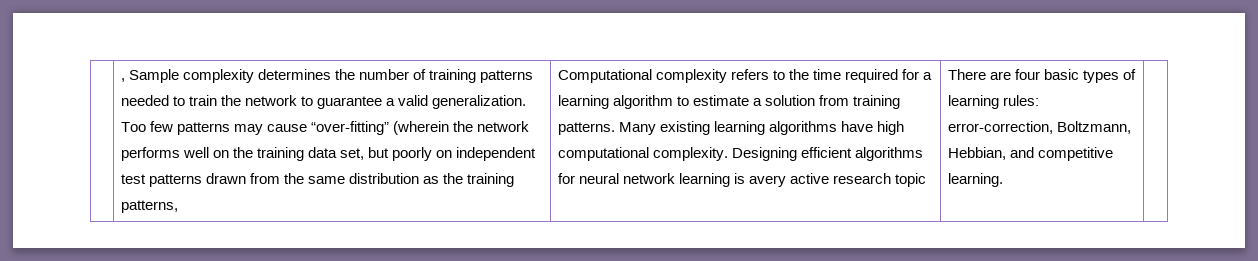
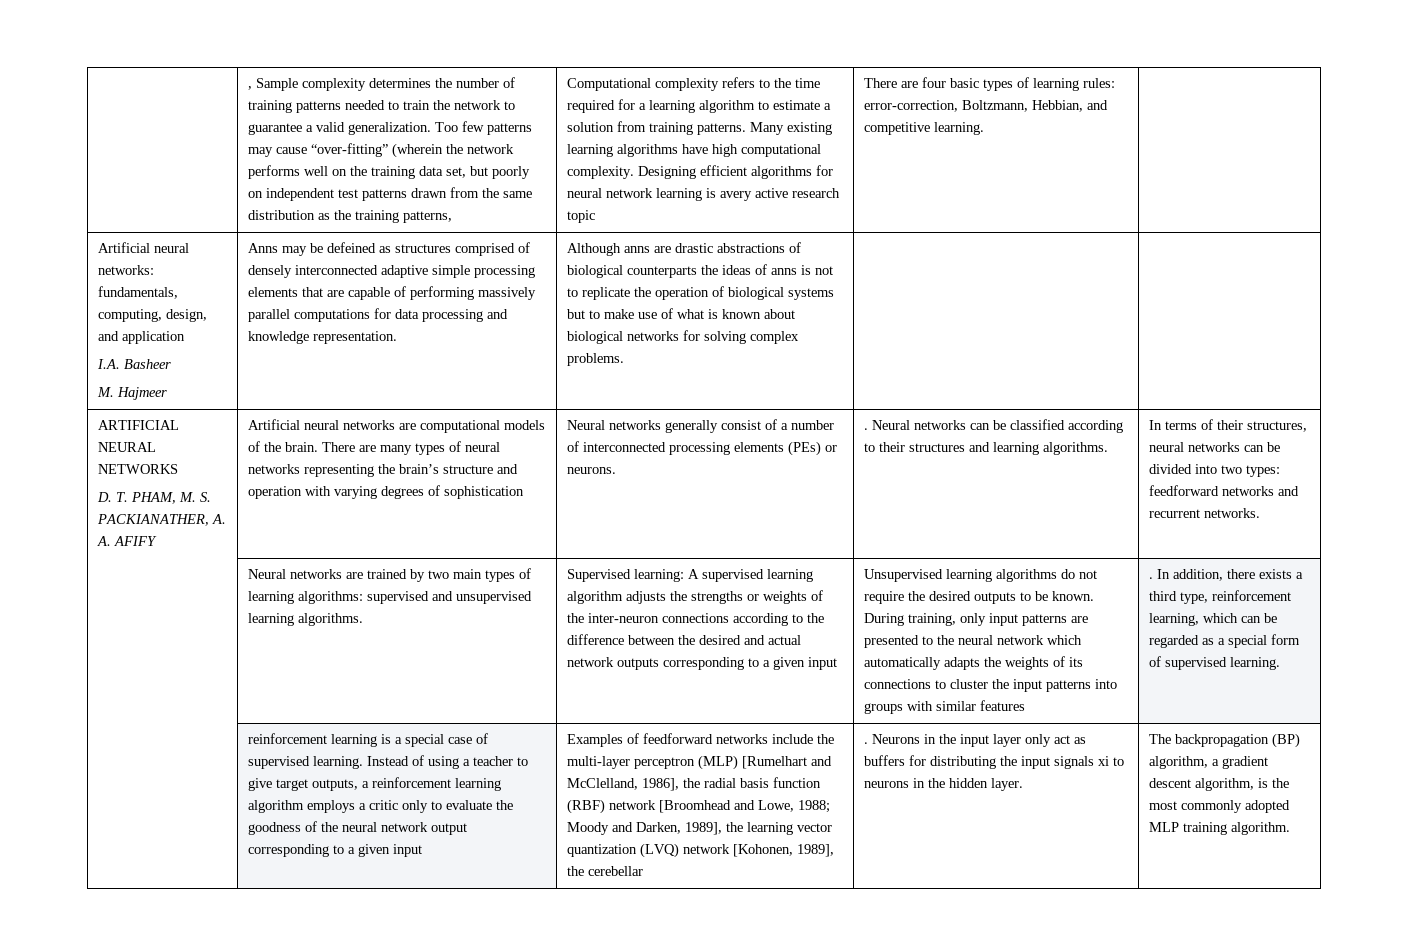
(1003, 180) none -> [97,242,189,253] [97,265,154,275] [97,286,178,299] [97,309,207,322] [97,331,185,344] [96,359,171,369] [96,387,167,400] [247,242,530,256] [247,265,535,278] [247,286,536,300] [247,308,508,322] [247,331,397,344] [566,242,801,256] [566,264,833,278] [566,286,834,300] [566,308,795,319] [566,330,799,344] [566,353,624,366] [97,420,179,430] [97,442,156,452] [97,464,178,474] [96,492,211,504] [96,514,226,526] [96,536,157,546] [247,419,545,433] [247,441,500,455] [247,464,518,477] [247,485,524,499] [566,419,834,433] [566,441,837,456] [566,467,616,474] [863,419,1123,433] [863,442,1108,455] [1148,419,1307,432] [1148,442,1280,452] [1148,464,1280,477] [1148,485,1299,496] [1148,508,1260,518] [247,568,531,582] [247,591,532,604] [247,613,363,626] [566,569,813,582] [566,590,823,604] [566,613,824,626] [566,634,801,645] [566,657,837,670] [863,569,1097,582] [863,591,1094,604] [863,613,1088,626] [863,635,1082,648] [863,656,1083,670] [863,679,1117,692] [863,700,1025,714] [1148,569,1303,581] [1148,590,1291,604] [1148,613,1277,626] [1148,634,1300,648] [1148,656,1280,670] [247,733,488,747] [247,755,528,769] [247,777,501,791] [247,800,513,813] [247,821,467,835] [247,844,422,857] [566,733,834,747] [566,755,832,770] [566,777,821,791] [566,799,830,814] [566,822,832,835] [566,843,834,858] [566,866,643,876] [863,734,1086,747] [863,755,1124,769] [863,778,1023,791] [1148,733,1300,748] [1148,756,1268,769] [1148,778,1289,791] [1148,800,1290,813] [1148,822,1290,835] // Artificial neural networks: fundamentals, computing, design, and application // I.A. Basheer // M. Hajmeer | Anns may be defeined as structures comprised of densely interconnected adaptive simple processing elements that are capable of performing massively parallel computations for data processing and knowledge representation. | Although anns are drastic abstractions of biological counterparts the ideas of anns is not to replicate the operation of biological systems but to make use of what is known about biological networks for solving complex problems. | | // ARTIFICIAL NEURAL NETWORKS // D. T. PHAM, M. S. PACKIANATHER, A. A. AFIFY | Artificial neural networks are computational models of the brain. There are many types of neural networks representing the brain’s structure and operation with varying degrees of sophistication | Neural networks generally consist of a number of interconnected processing elements (PEs) or neurons. | . Neural networks can be classified according to their structures and learning algorithms. | In terms of their structures, neural networks can be divided into two types: feedforward networks and recurrent networks. // | Neural networks are trained by two main types of learning algorithms: supervised and unsupervised learning algorithms. | Supervised learning: A supervised learning algorithm adjusts the strengths or weights of the inter-neuron connections according to the difference between the desired and actual network outputs corresponding to a given input | Unsupervised learning algorithms do not require the desired outputs to be known. During training, only input patterns are presented to the neural network which automatically adapts the weights of its connections to cluster the input patterns into groups with similar features | . In addition, there exists a third type, reinforcement learning, which can be regarded as a special form of supervised learning. // | reinforcement learning is a special case of supervised learning. Instead of using a teacher to give target outputs, a reinforcement learning algorithm employs a critic only to evaluate the goodness of the neural network output corresponding to a given input | Examples of feedforward networks include the multi-layer perceptron (MLP) [Rumelhart and McClelland, 1986], the radial basis function (RBF) network [Broomhead and Lowe, 1988; Moody and Darken, 1989], the learning vector quantization (LVQ) network [Kohonen, 1989], the cerebellar | . Neurons in the input layer only act as buffers for distributing the input signals xi to neurons in the hidden layer. | The backpropagation (BP) algorithm, a gradient descent algorithm, is the most commonly adopted MLP training algorithm.

